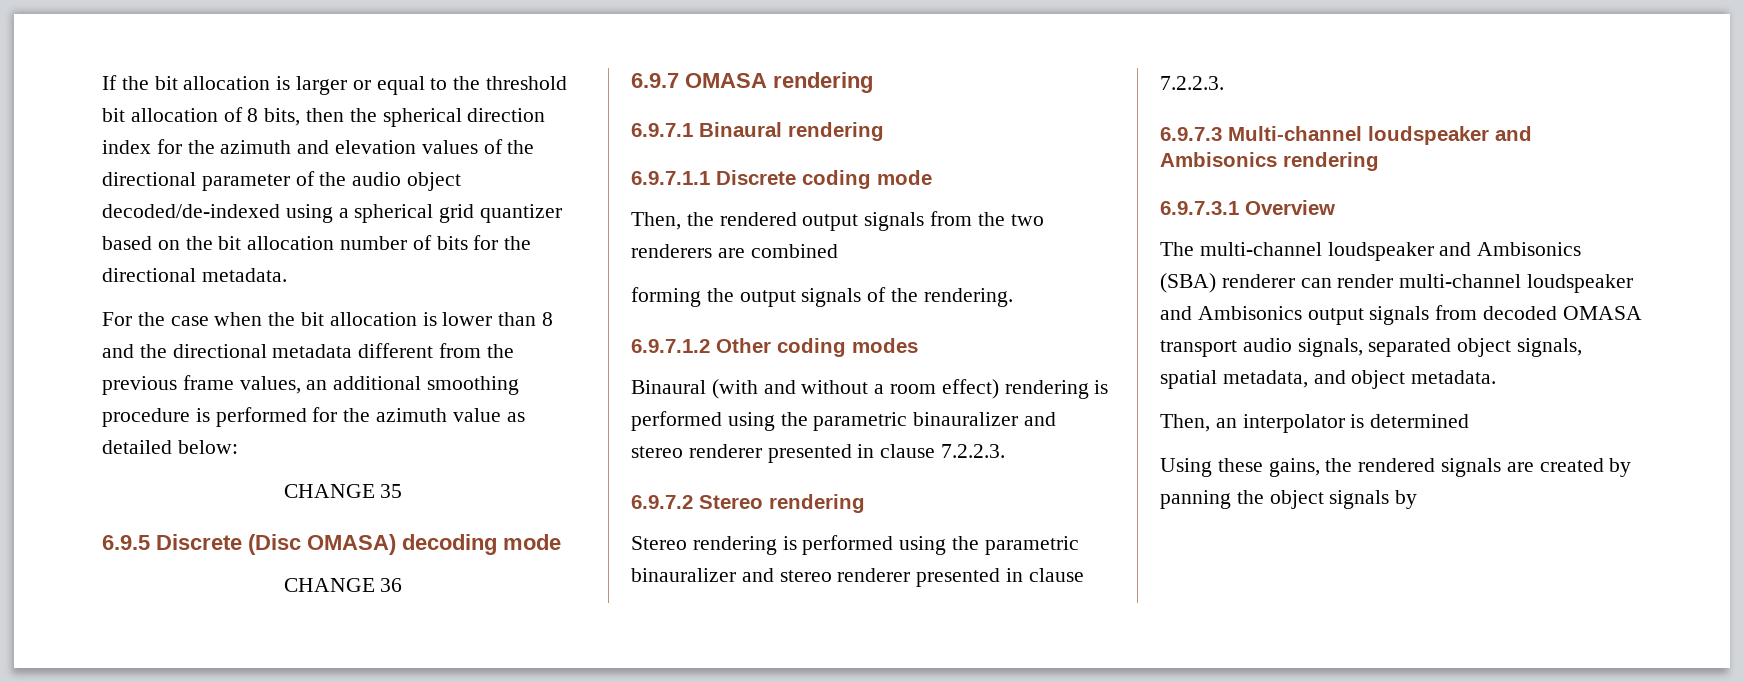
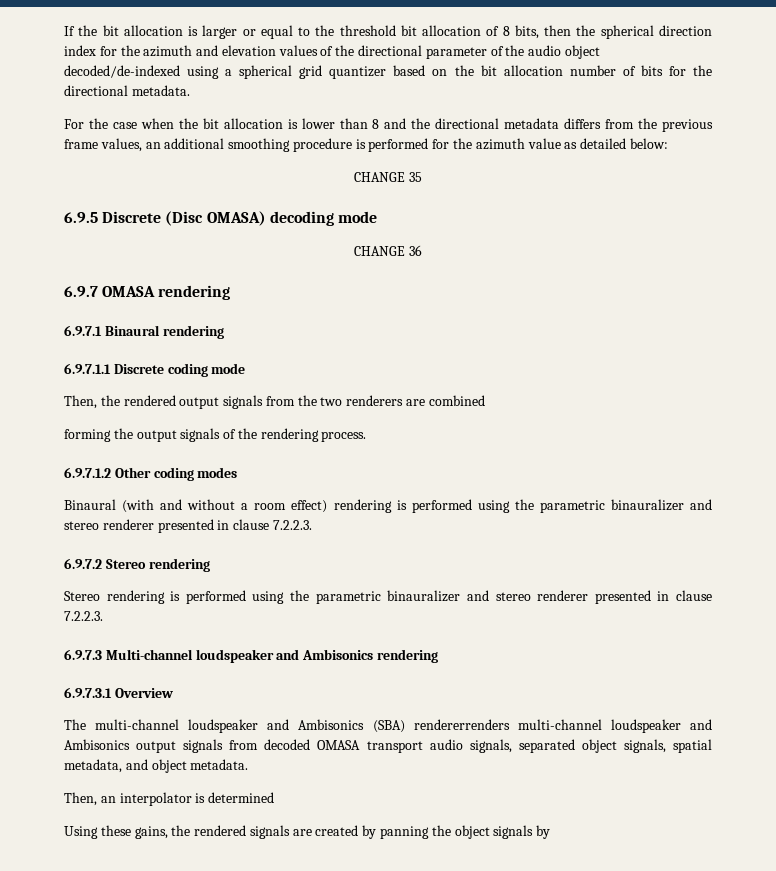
[358,343,434,358] different -> [564,118,602,129] differs
[923,288,1013,307] rendering. -> [260,428,367,442] rendering process.
[1221,274,1394,288] renderer can render -> [413,719,510,730] rendererrenders

